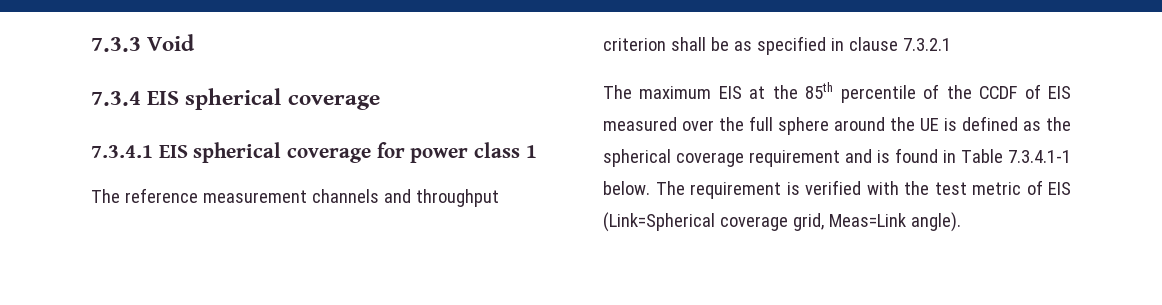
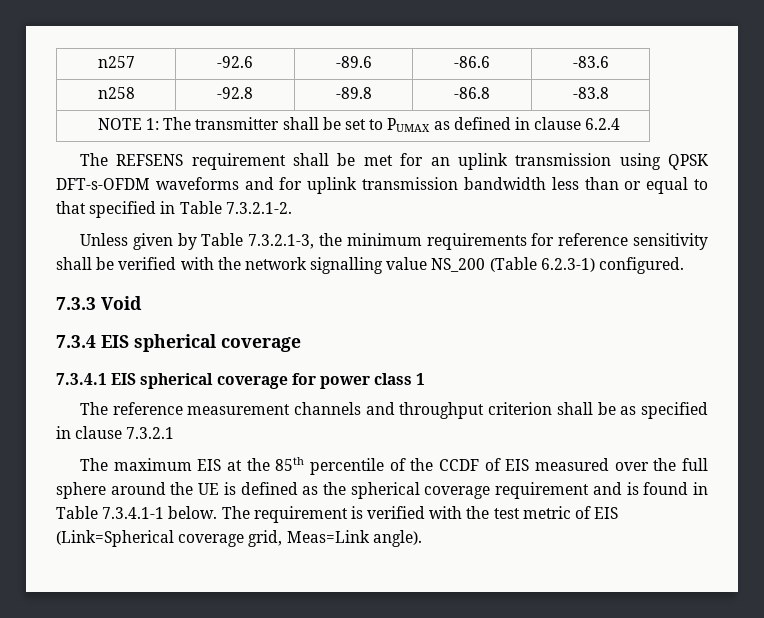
(91, 44) none -> [97,56,135,68] [217,56,253,68] [335,56,372,68] [453,56,490,68] [572,56,609,68] [97,87,135,99] [217,87,253,99] [335,87,372,99] [453,87,490,99] [572,87,609,99] [97,117,621,132] [79,153,710,170] [56,177,708,194] [56,201,292,218] [79,233,708,250] [56,257,685,274] n257 | -92.6 | -89.6 | -86.6 | -83.6 // n258 | -92.8 | -89.8 | -86.8 | -83.8 // NOTE 1: The transmitter shall be set to PUMAX as defined in clause 6.2.4 // The REFSENS requirement shall be met for an uplink transmission using QPSK DFT-s-OFDM waveforms and for uplink transmission bandwidth less than or equal to that specified in Table 7.3.2.1-2. // Unless given by Table 7.3.2.1-3, the minimum requirements for reference sensitivity shall be verified with the network signalling value NS_200 (Table 6.2.3-1) configured. //

